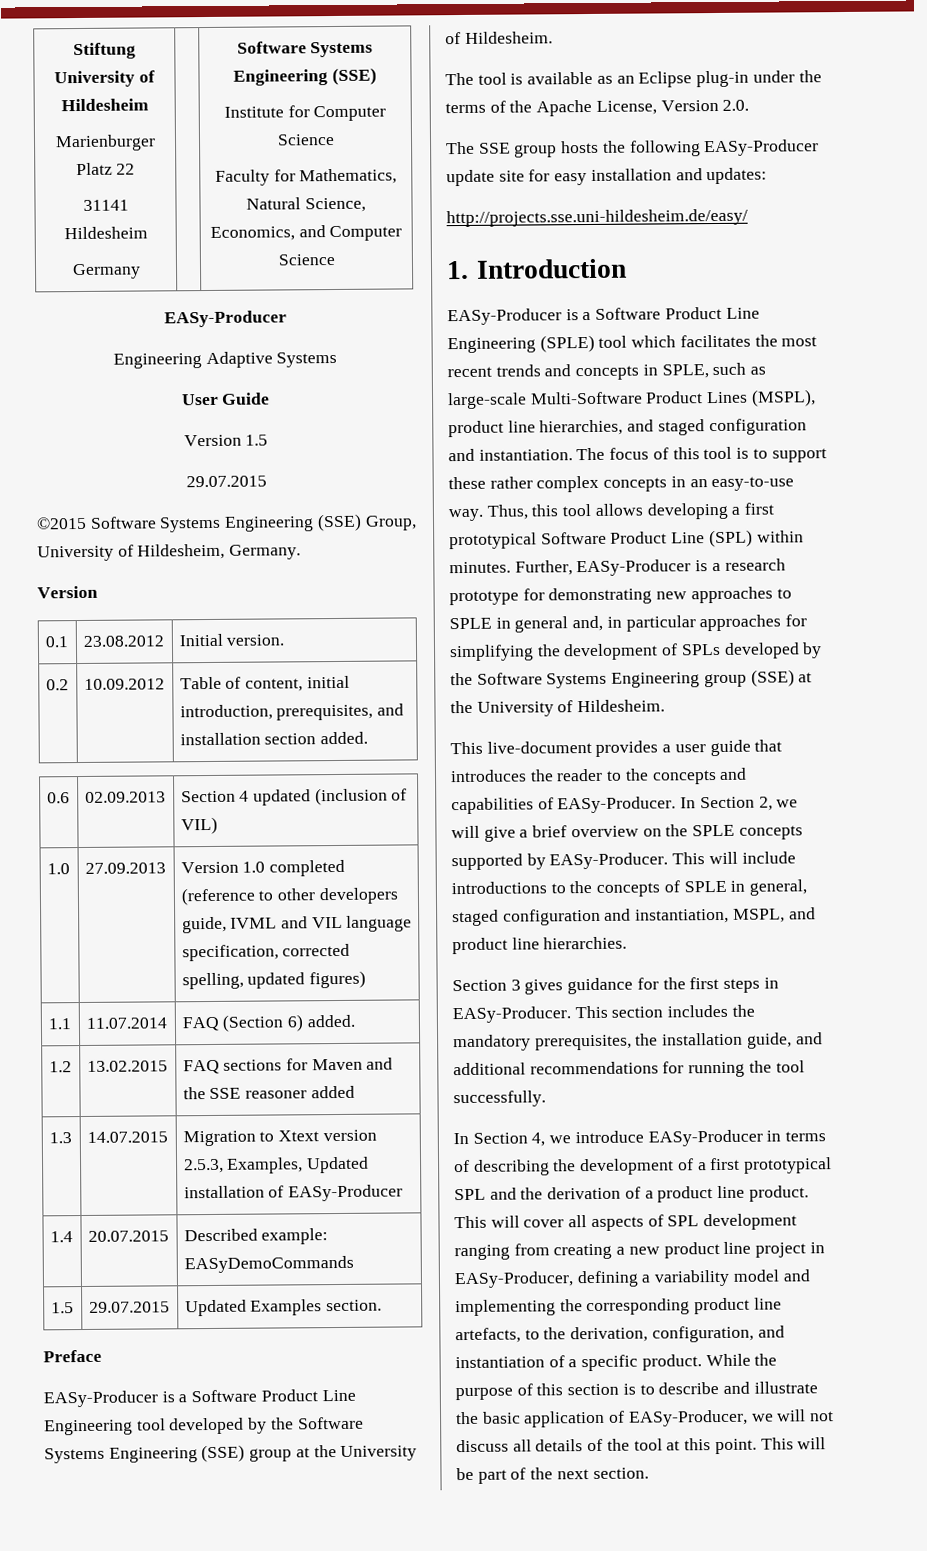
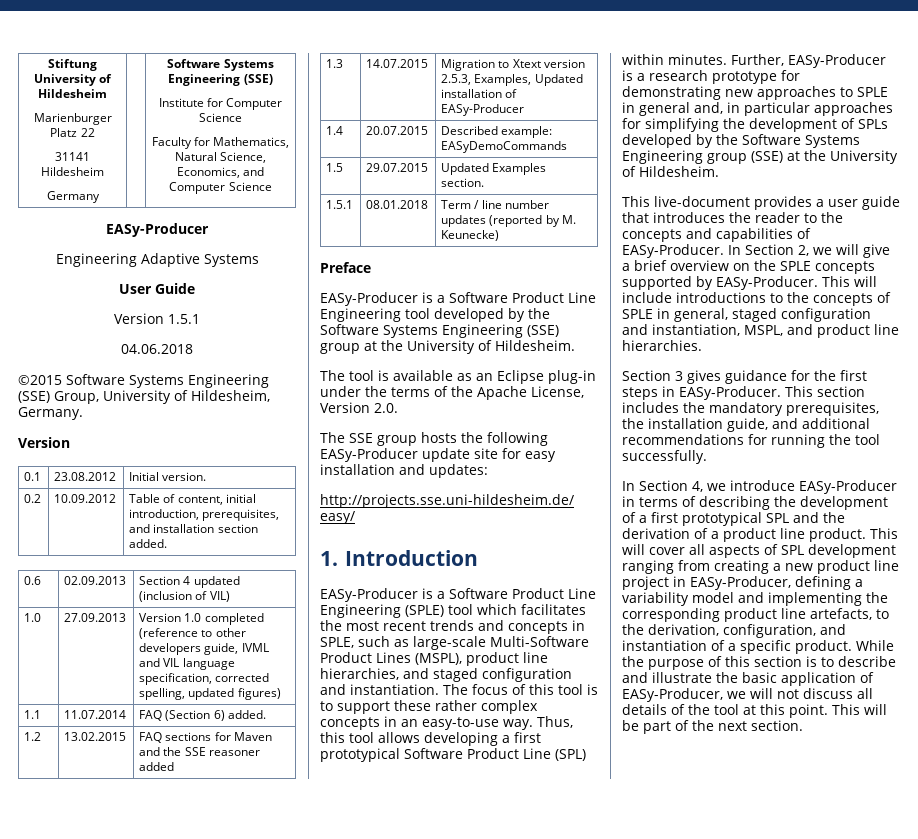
[245,434,269,446] [185,475,267,488] 1.5 // 29.07.2015 -> [168,314,200,324] [121,344,193,354] 1.5.1 // 04.06.2018
(382, 1305) none -> [326,200,354,209] [366,200,429,209] [441,200,549,209] [441,215,576,227] [441,230,500,241] // 1.5.1 | 08.01.2018 | Term / line number updates (reported by M. Keunecke)

